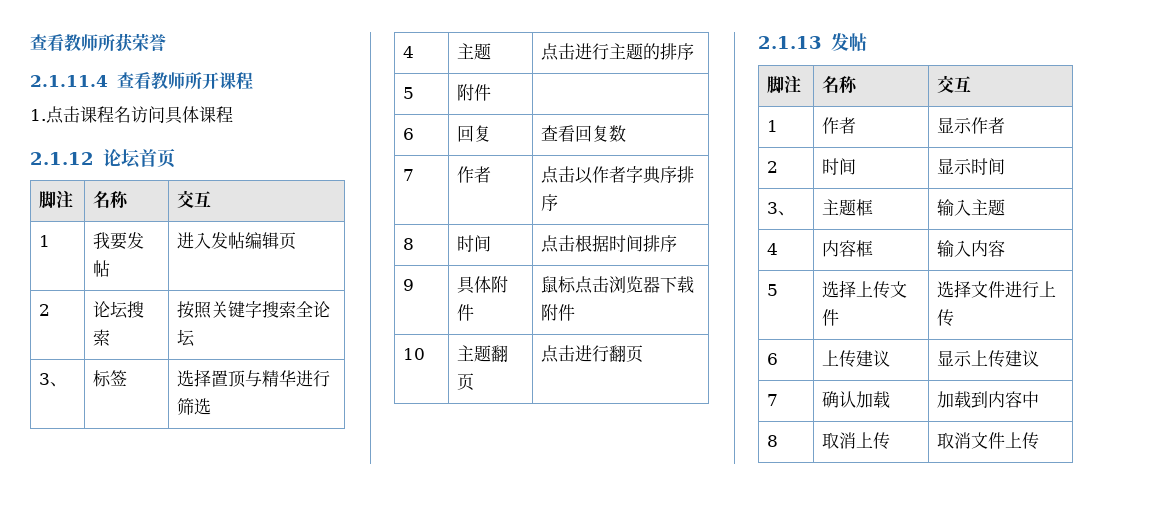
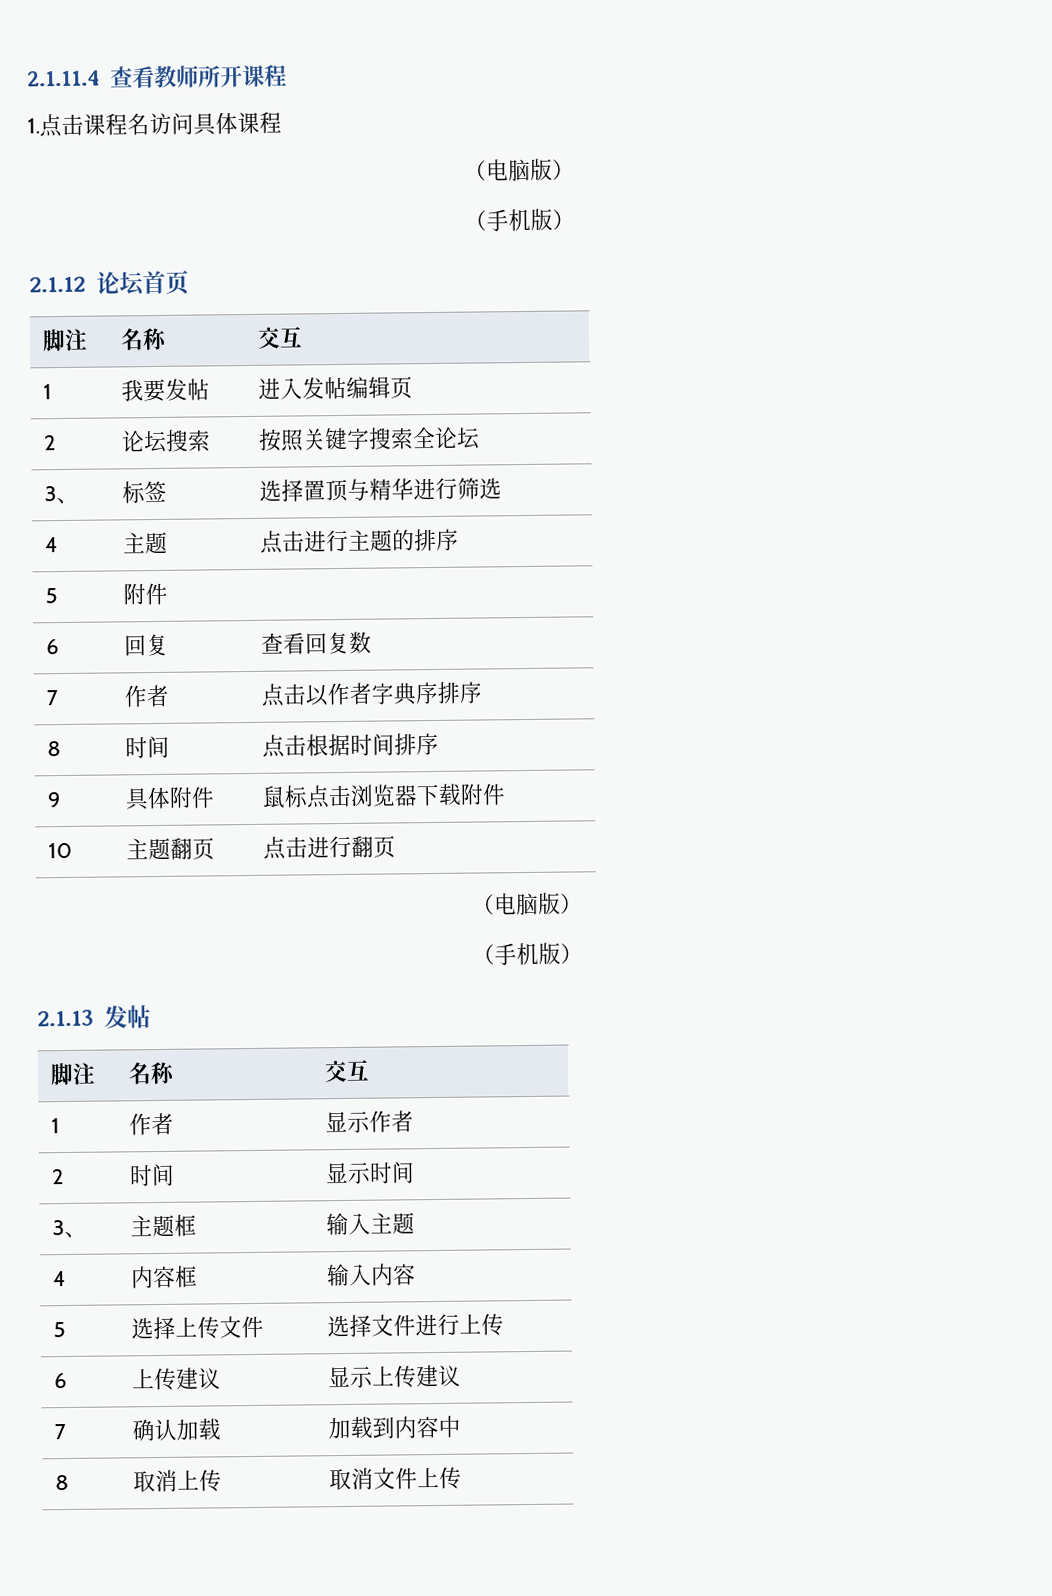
[30,33,166,52] 查看教师所获荣誉 // -> (27, 78) none
(233, 114) none -> [464,158,575,182] [464,208,575,232] // （电脑版） // （手机版）
(644, 354) none -> [472,892,583,916] [472,942,583,966] // （电脑版） // （手机版）

